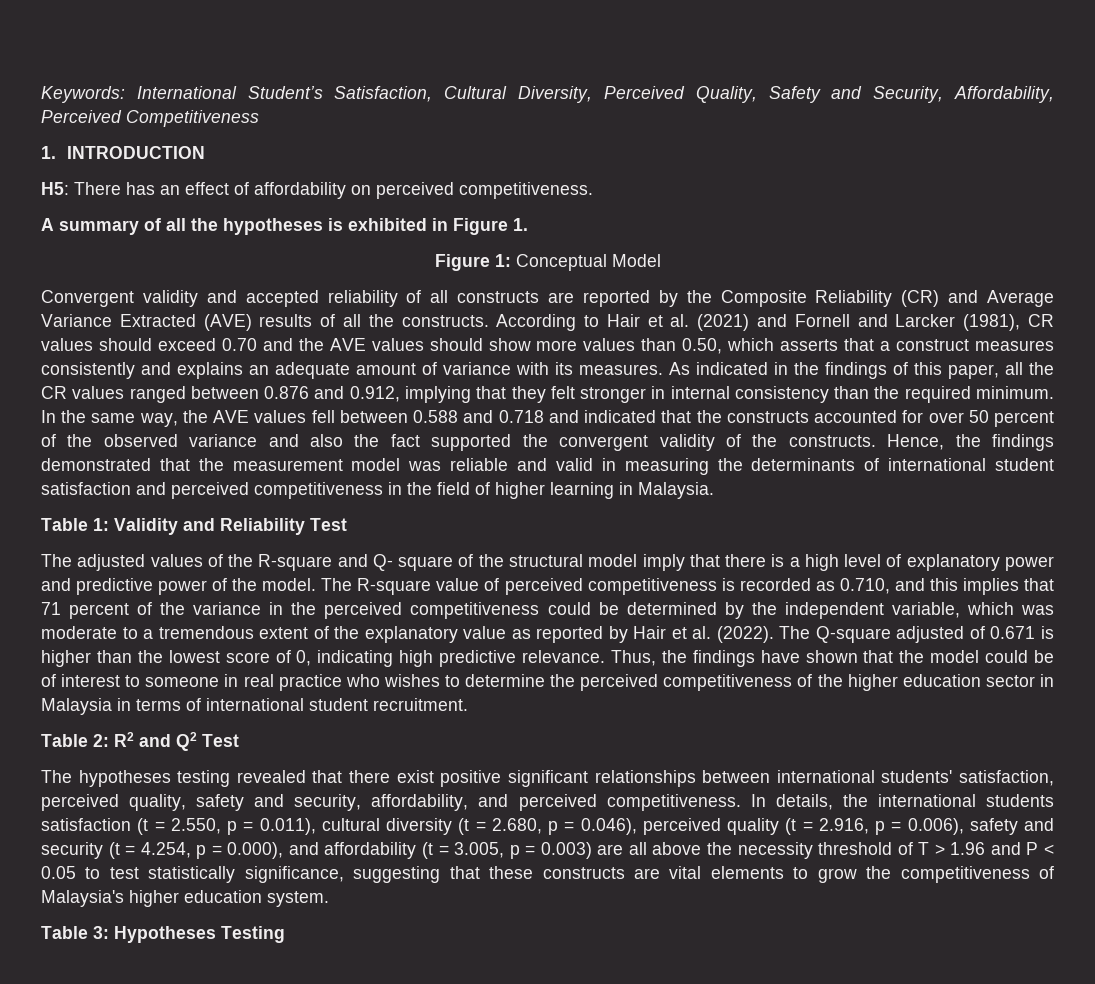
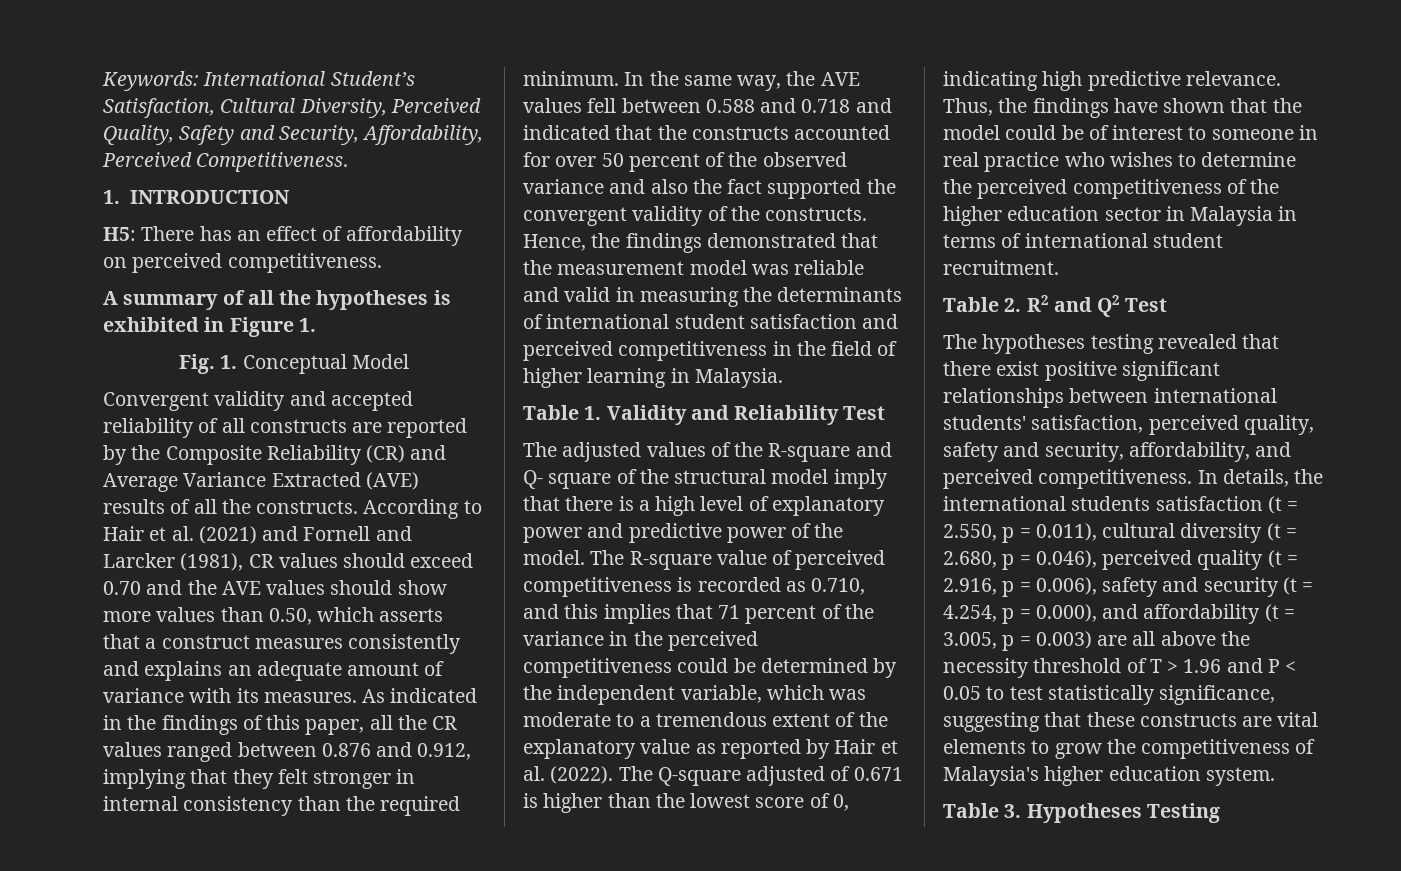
[126,110,259,127] Competitiveness -> [196,152,349,172] Competitiveness.
[434,254,511,271] Figure 1: -> [179,354,238,374] Fig. 1.
[93,518,109,531] 1: -> [584,406,602,420] 1.
[93,734,109,747] 2: -> [1004,298,1022,312] 2.
[93,926,109,939] 3: -> [1004,804,1022,818] 3.

